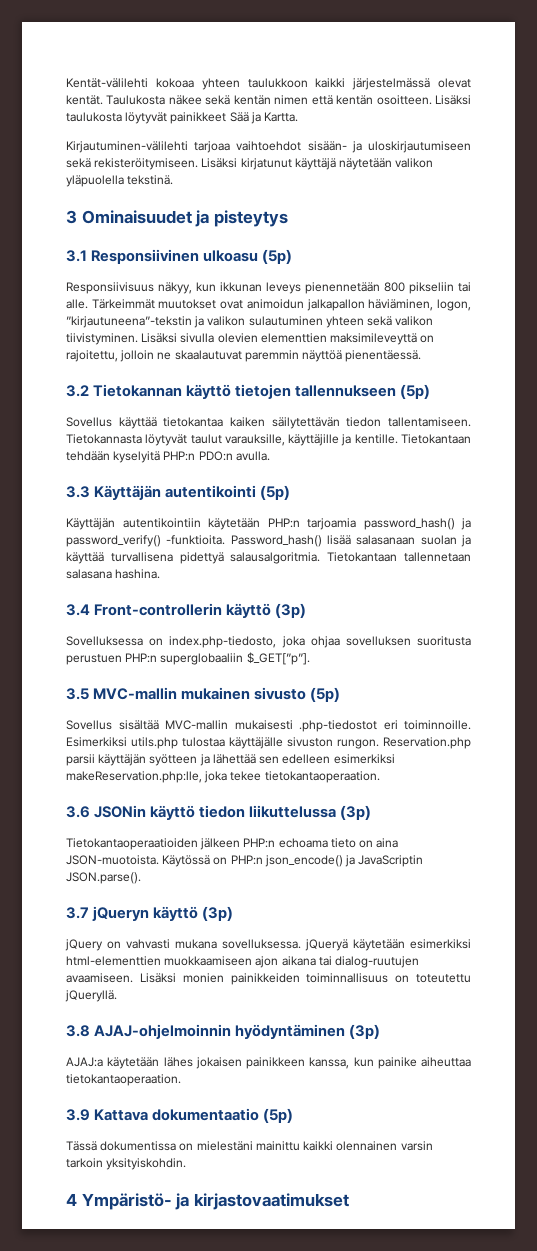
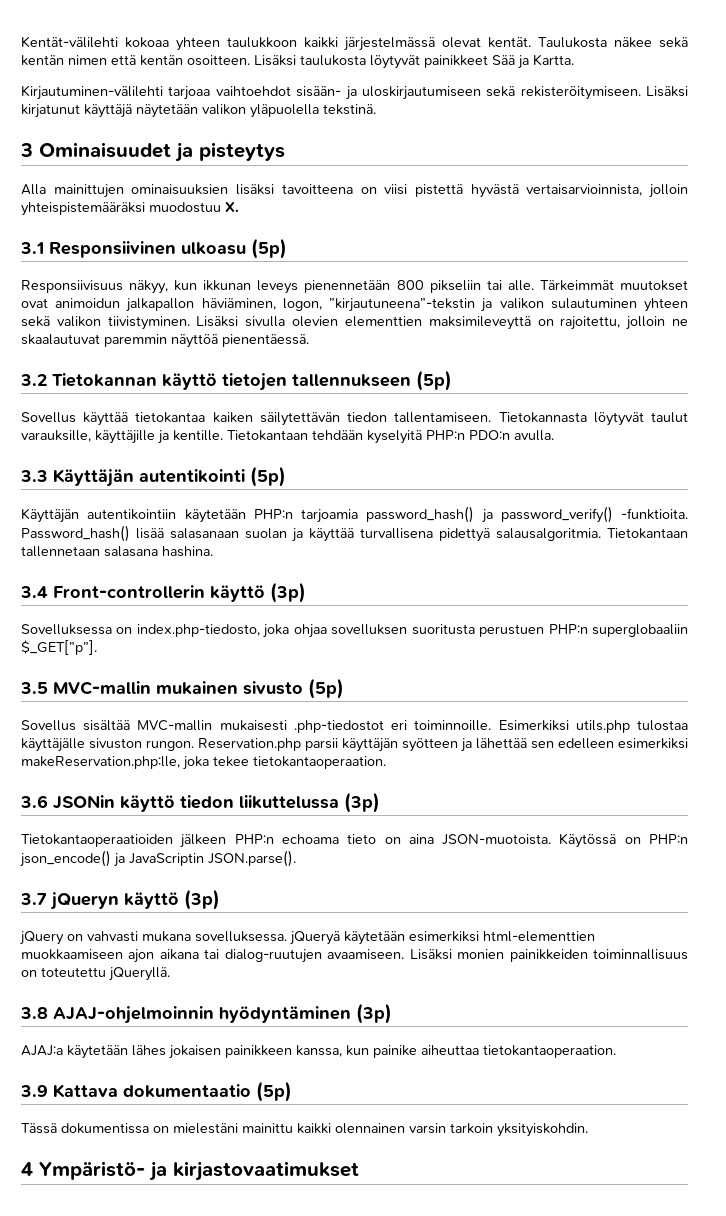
(288, 218) none -> [21,184,688,198] [21,202,239,216] // Alla mainittujen ominaisuuksien lisäksi tavoitteena on viisi pistettä hyvästä vertaisarvioinnista, jolloin yhteispistemääräksi muodostuu X.

